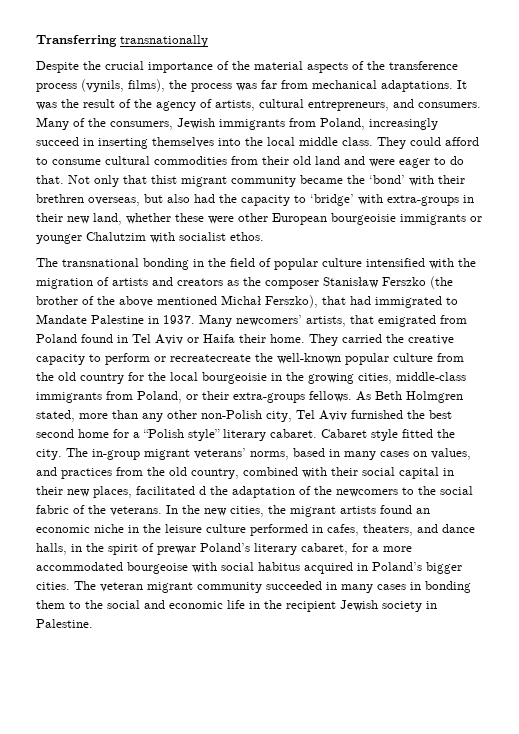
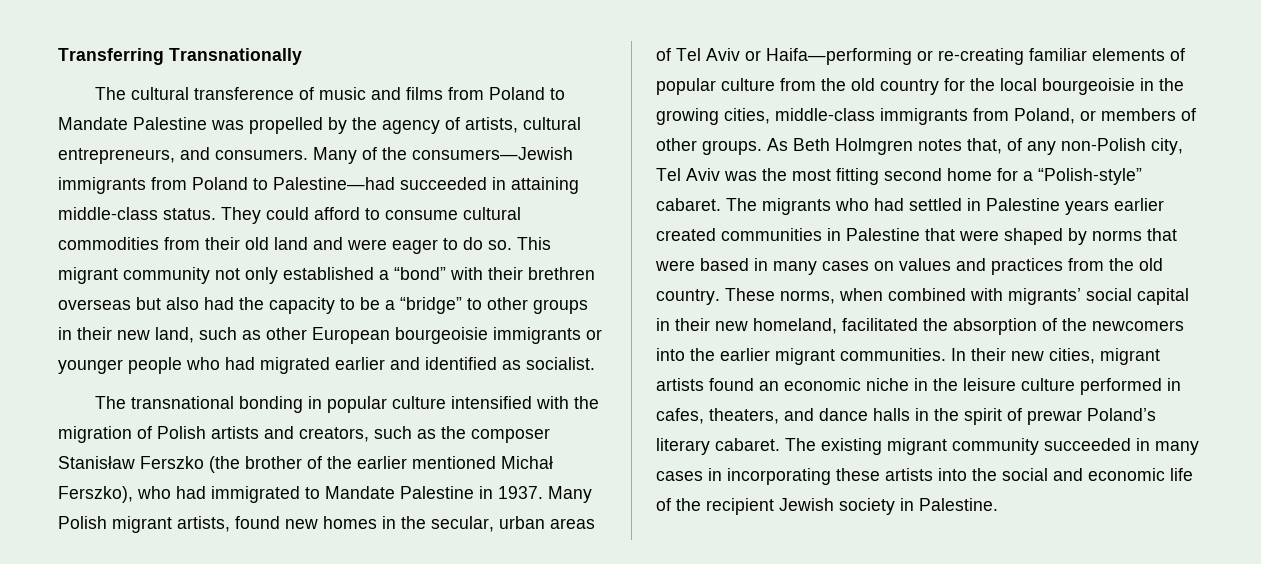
[120,35,208,47] [36,61,458,73] [36,79,467,92] [36,99,131,110] transnationally // Despite the crucial importance of the material aspects of the transference process (vynils, films), the process was far from mechanical adaptations. It was the result of -> [169,48,302,65] [95,87,566,100] [58,117,347,134] Transnationally // The cultural transference of music and films from Poland to Mandate Palestine was propelled by
[110,118,438,130] [36,137,373,149] consumers, Jewish immigrants from Poland, increasingly succeed in inserting themselves into the local middle class. -> [412,147,573,160] [58,177,579,194] [58,207,216,220] consumers—Jewish immigrants from Poland to Palestine—had succeeded in attaining middle-class status.
[36,175,405,187] that. Not only that thist migrant community became the ‘bond’ -> [488,237,551,250] [58,267,446,284] so. This migrant community not only established a “bond”
[88,197,140,206] overseas, -> [58,299,131,310] overseas
[310,194,459,206] ‘bridge’ with extra-groups -> [360,297,588,314] be a “bridge” to other groups
[126,213,234,224] whether these were -> [199,327,261,340] such as
[86,232,264,243] Chalutzim with socialist ethos. -> [128,357,595,374] people who had migrated earlier and identified as socialist.
[208,258,271,267] the field of -> (323, 402) none
(109, 281) none -> [157,426,206,439] Polish
[177,278,223,286] creators -> [299,426,412,442] creators, such
[119,296,153,307] above -> [357,456,407,469] earlier
[322,296,346,305] that -> [137,486,171,499] who
[236,315,467,327] [36,334,454,346] [36,353,341,365] newcomers’ artists, that emigrated from Poland found in Tel Aviv or Haifa their home. They carried the creative capacity to perform or recreatecreate the well-known -> [58,516,595,533] [656,48,1185,65] Polish migrant artists, found new homes in the secular, urban areas of Tel Aviv or Haifa—performing or re-creating familiar elements of
[202,391,463,403] [36,410,452,422] [36,429,455,441] [36,448,289,460] their extra-groups fellows. As Beth Holmgren stated, more than any other non-Polish city, Tel Aviv furnished the best second home for a “Polish style” literary cabaret. Cabaret style fitted the city. The in-group migrant veterans’ norms, -> [1101,108,1196,121] [656,138,1183,155] [656,168,1142,185] [656,198,1164,215] [656,228,1177,245] [655,260,695,271] members of other groups. As Beth Holmgren notes that, of any non-Polish city, Tel Aviv was the most fitting second home for a “Polish-style” cabaret. The migrants who had settled in Palestine years earlier created communities in Palestine that were shaped by norms that were
[431,448,471,460] values, -> [899,258,951,271] values
[191,468,239,479] country, -> [656,288,883,305] country. These norms, when
[331,467,358,476] their -> [1008,288,1081,305] migrants’
[93,486,473,498] [36,505,200,516] places, facilitated d the adaptation of the newcomers to the social fabric of the veterans. In the -> [753,318,1184,335] [656,348,1006,365] homeland, facilitated the absorption of the newcomers into the earlier migrant communities. In their
[268,505,286,514] the -> (1095, 356) none
[36,543,67,555] halls, -> [873,408,910,421] halls
[301,543,412,555] [36,562,462,574] [36,581,143,592] cabaret, for a more accommodated bourgeoise with social habitus acquired in Poland’s bigger cities. The veteran -> [715,438,882,455] cabaret. The existing
[425,581,471,593] [36,600,81,609] bonding them to -> [727,468,967,485] incorporating these artists into
[249,601,260,609] in -> [656,498,671,511] of

